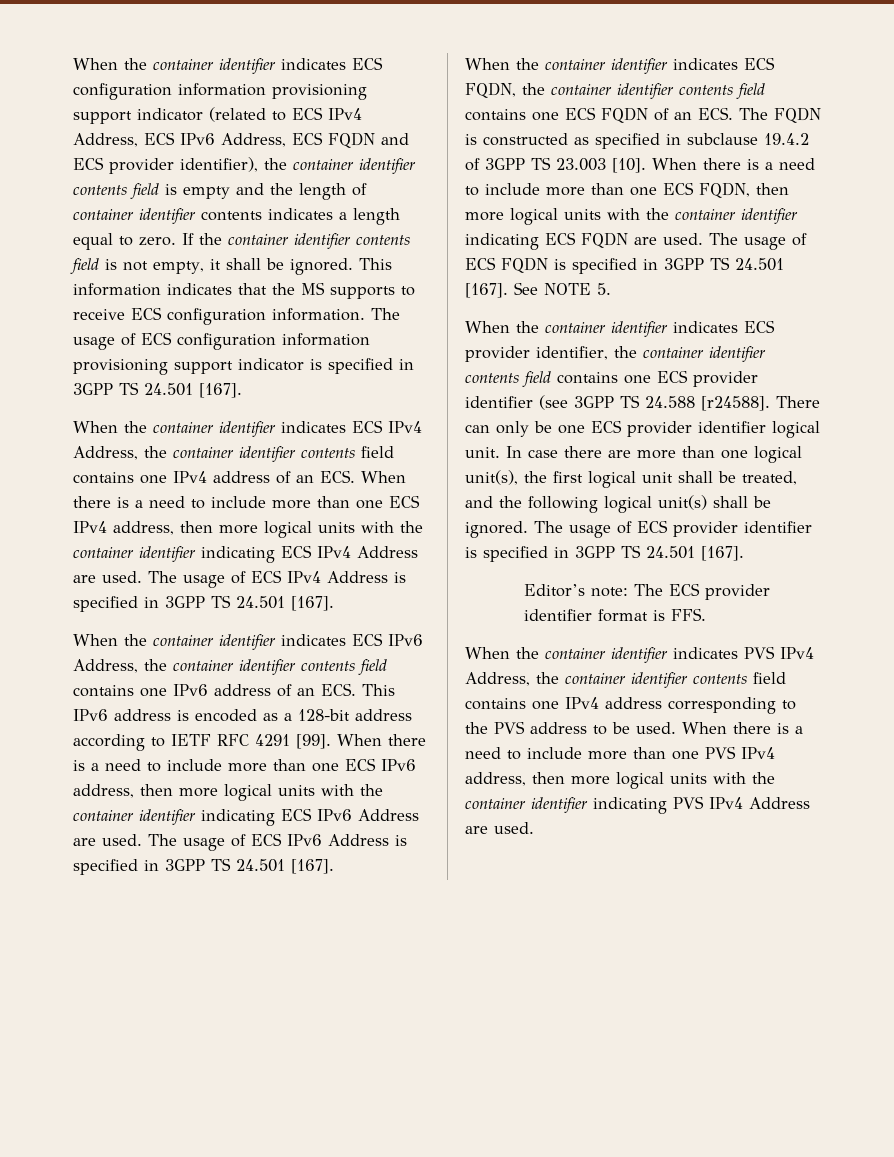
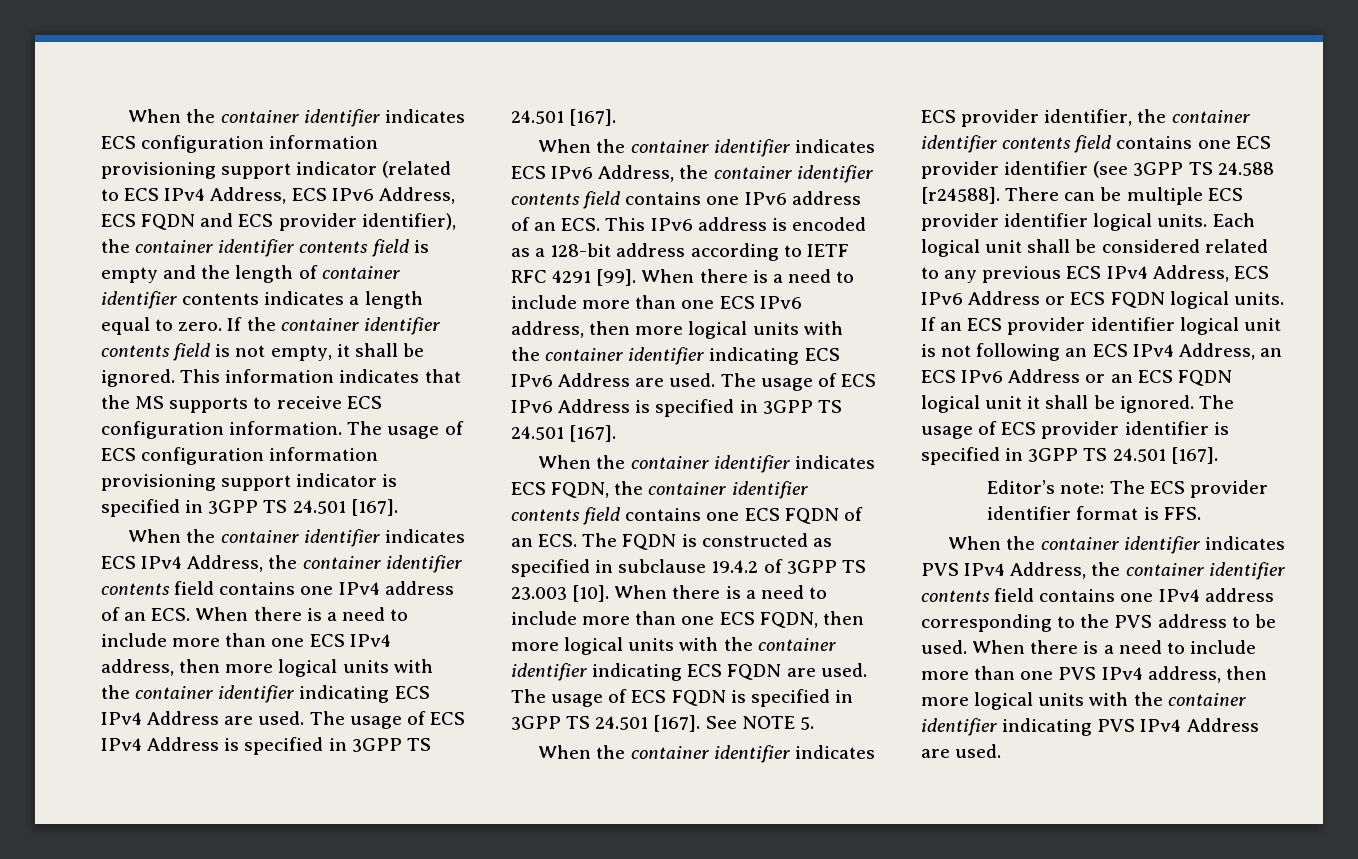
[496,420,820,438] [465,446,802,463] [465,470,797,488] [465,495,707,513] only be one ECS provider identifier logical unit. In case there are more than one logical unit(s), the first logical unit shall be treated, and the following logical unit(s) -> [1100,187,1243,205] [921,213,1255,231] [921,239,1268,257] [921,265,1269,283] [921,291,1284,309] [921,317,1281,335] [921,343,1282,361] [921,369,1232,386] [921,395,1041,413] be multiple ECS provider identifier logical units. Each logical unit shall be considered related to any previous ECS IPv4 Address, ECS IPv6 Address or ECS FQDN logical units. If an ECS provider identifier logical unit is not following an ECS IPv4 Address, an ECS IPv6 Address or an ECS FQDN logical unit it

